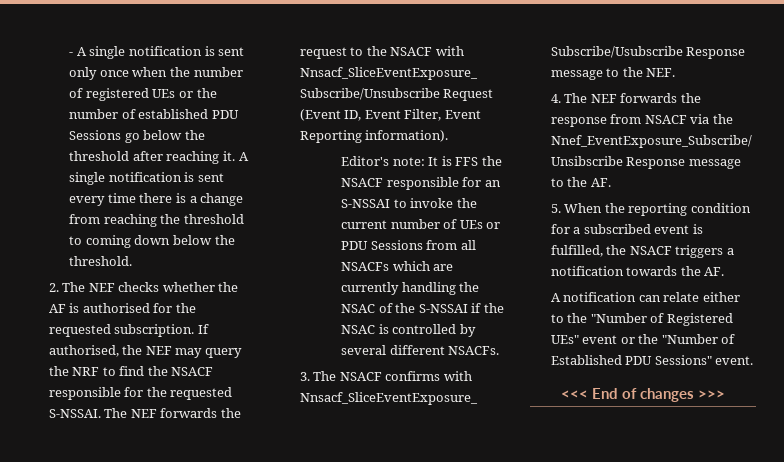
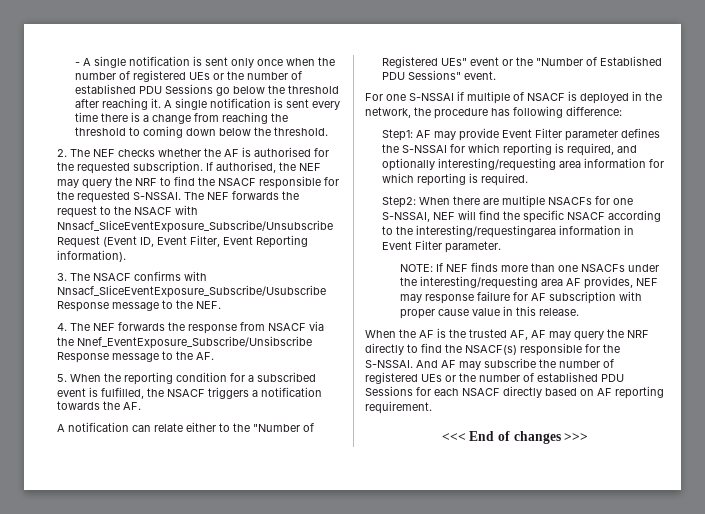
[341,156,502,166] [341,177,501,190] [341,198,477,208] [341,219,501,229] [341,240,476,250] [341,261,454,271] [341,282,480,295] [341,303,504,313] [341,324,476,337] [341,345,500,355] // Editor's note: It is FFS the NSACF responsible for an S-NSSAI to invoke the current number of UEs or PDU Sessions from all NSACFs which are currently handling the NSAC of the S-NSSAI if the NSAC is controlled by several different NSACFs. -> (127, 256) none
(754, 360) none -> [365,91,662,104] [365,106,622,119] [382,128,661,141] [382,143,638,156] [382,158,665,171] [382,173,529,186] [382,195,634,208] [382,210,662,223] [382,225,635,238] [382,240,502,253] [399,262,659,272] [399,276,658,289] [399,291,642,304] [399,306,579,319] [365,328,649,341] [365,343,620,356] [365,358,614,370] [365,372,624,384] [365,386,664,399] [365,401,432,414] // For one S-NSSAI if multiple of NSACF is deployed in the network, the procedure has following difference: // Step1: AF may provide Event Filter parameter defines the S-NSSAI for which reporting is required, and optionally interesting/requesting area information for which reporting is required. // Step2: When there are multiple NSACFs for one S-NSSAI, NEF will find the specific NSACF according to the interesting/requestingarea information in Event Filter parameter. // NOTE: If NEF finds more than one NSACFs under the interesting/requesting area AF provides, NEF may response failure for AF subscription with proper cause value in this release. // When the AF is the trusted AF, AF may query the NRF directly to find the NSACF(s) responsible for the S-NSSAI. And AF may subscribe the number of registered UEs or the number of established PDU Sessions for each NSACF directly based on AF reporting requirement.

